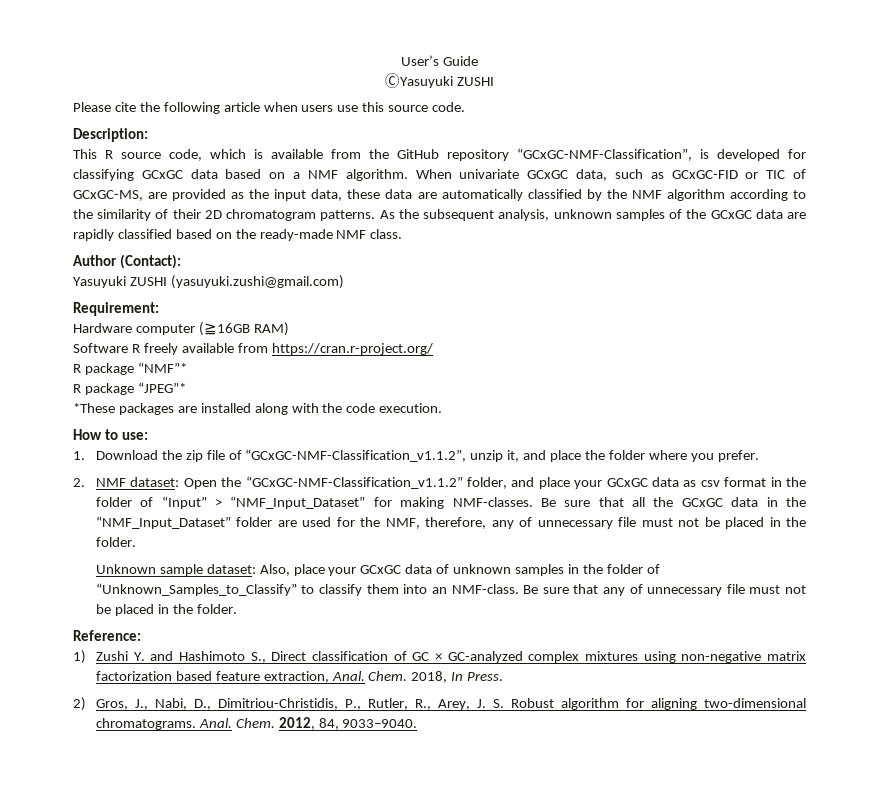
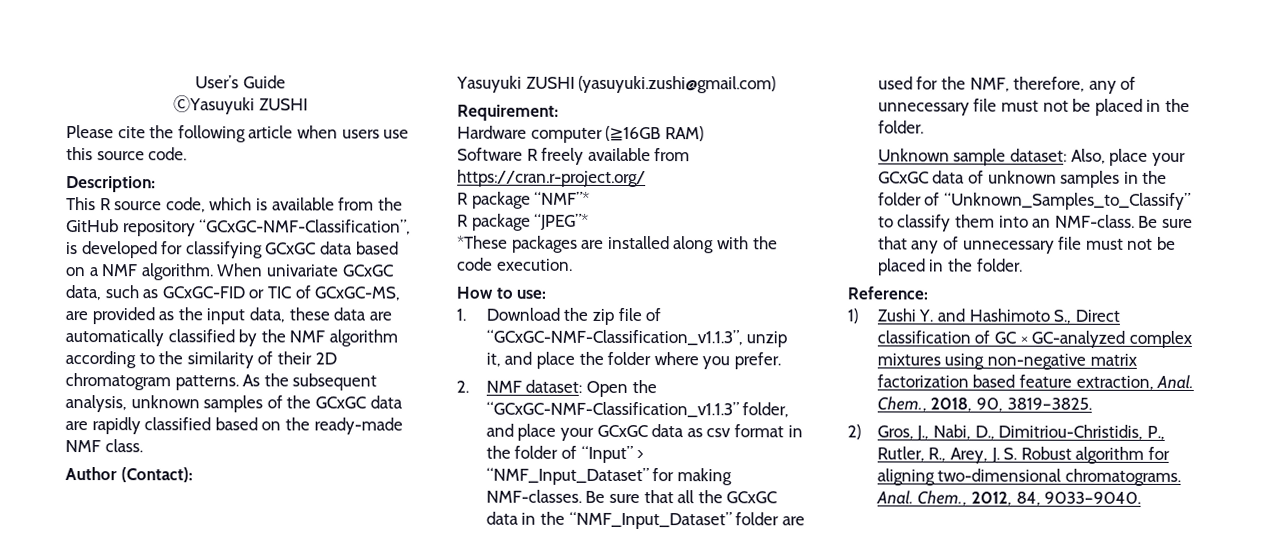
[245,449,467,462] “GCxGC-NMF-Classification_v1.1.2”, -> [485,329,743,346] “GCxGC-NMF-Classification_v1.1.3”,
[245,476,463,489] “GCxGC-NMF-Classification_v1.1.2” -> [485,401,739,418] “GCxGC-NMF-Classification_v1.1.3”
[368,671,504,683] Chem. 2018, In Press. -> [876,396,1092,412] Chem., 2018, 90, 3819–3825.
[235,718,275,728] Chem. -> [917,490,968,506] Chem.,

